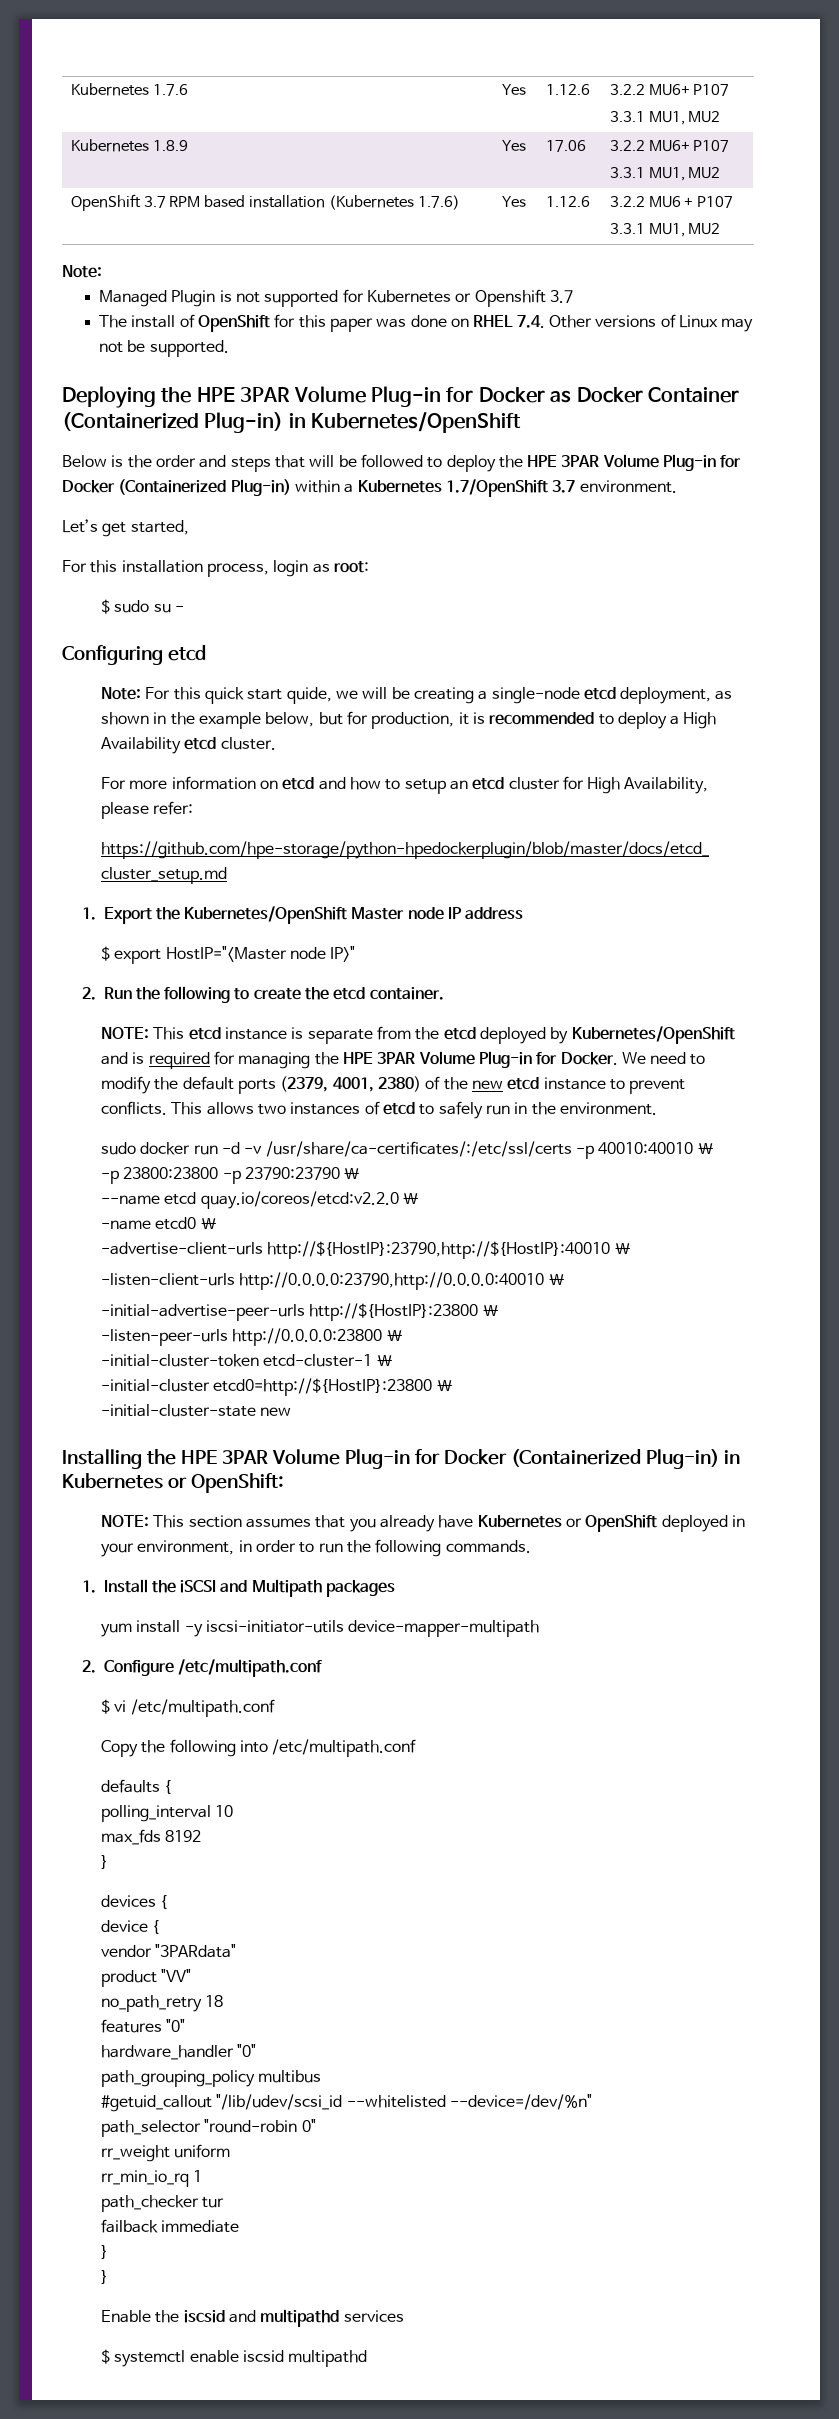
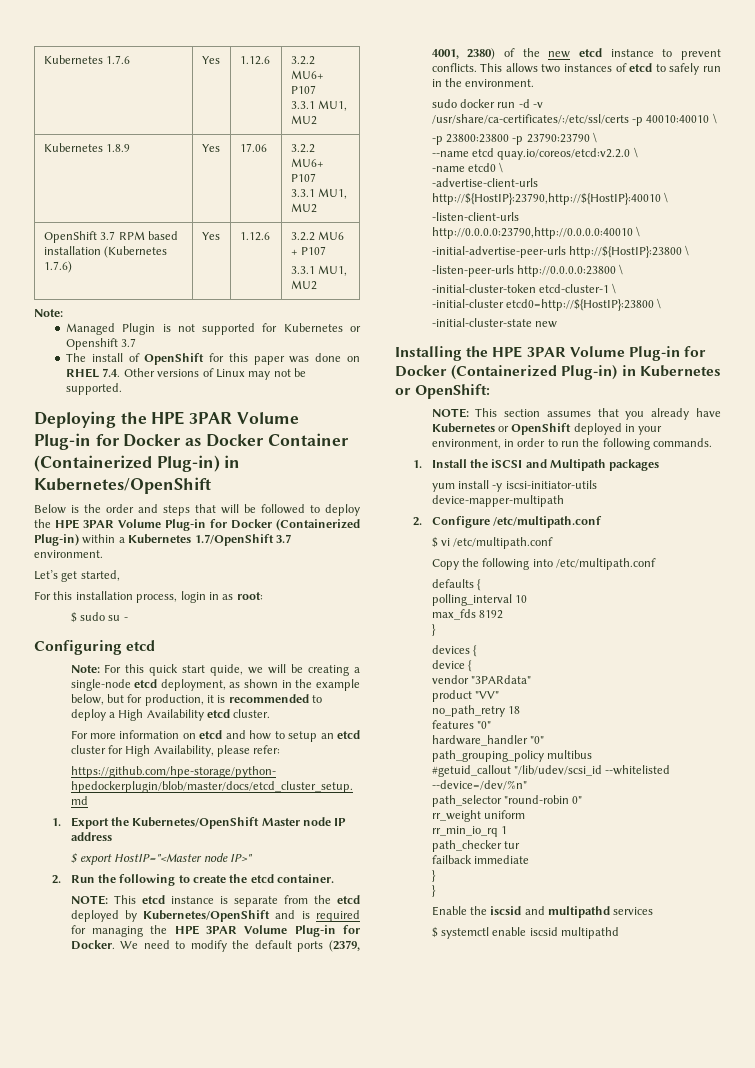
(309, 568) none -> [208,592,219,600] in

